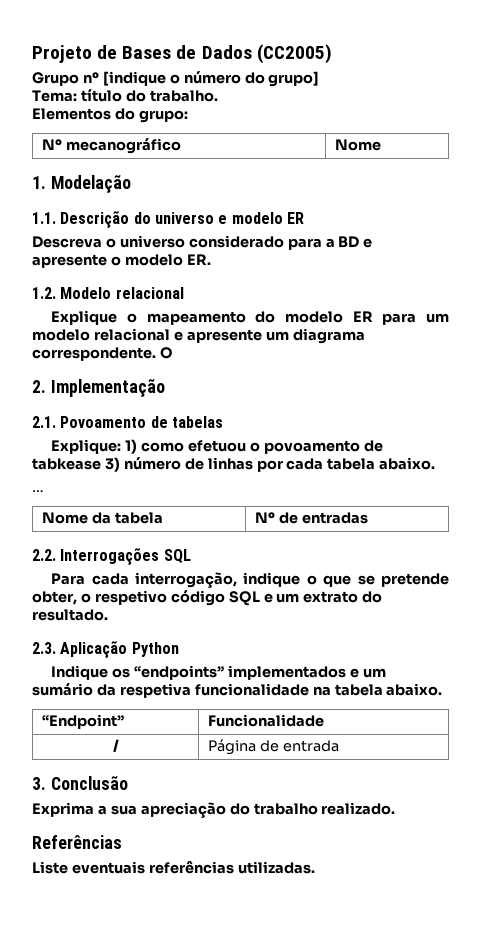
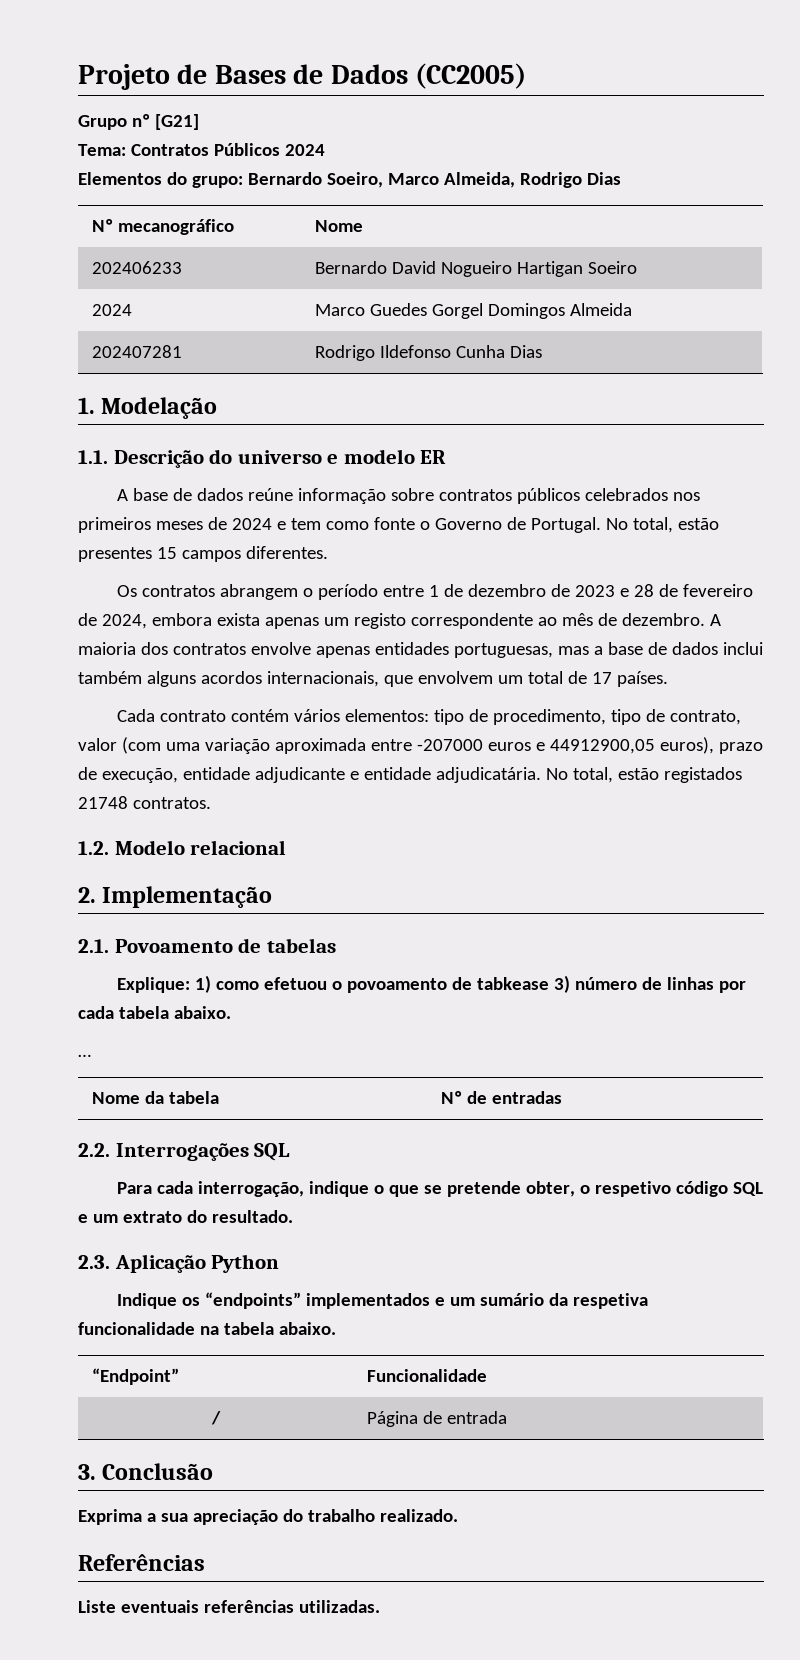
[102,71,320,87] [32,89,218,102] [32,108,188,123] [42,138,182,154] [335,139,382,151] [indique o número do grupo] // Tema: título do trabalho. // Elementos do grupo: // Nº mecanográfico | Nome -> [154,114,199,130] [78,143,325,156] [78,172,621,188] [91,219,234,235] [314,220,363,232] [91,261,182,274] [314,261,637,277] [91,304,132,316] [314,303,632,319] [91,345,182,358] [314,345,542,361] [G21] // Tema: Contratos Públicos 2024 // Elementos do grupo: Bernardo Soeiro, Marco Almeida, Rodrigo Dias // Nº mecanográfico | Nome // 202406233 | Bernardo David Nogueiro Hartigan Soeiro // 2024 | Marco Guedes Gorgel Domingos Almeida // 202407281 | Rodrigo Ildefonso Cunha Dias
[32,235,373,250] [32,254,211,268] [32,287,184,299] [51,310,450,325] [32,328,365,344] [32,347,173,361] Descreva o universo considerado para a BD e apresente o modelo ER. // 1.2. Modelo relacional // Explique o mapeamento do modelo ER para um modelo relacional e apresente um diagrama correspondente. O -> [116,488,700,504] [78,517,719,533] [78,546,328,562] [116,584,753,600] [78,613,721,629] [78,642,763,658] [78,671,668,687] [116,709,741,725] [78,737,763,754] [78,767,742,783] [78,796,211,809] [78,840,287,855] A base de dados reúne informação sobre contratos públicos celebrados nos primeiros meses de 2024 e tem como fonte o Governo de Portugal. No total, estão presentes 15 campos diferentes. // Os contratos abrangem o período entre 1 de dezembro de 2023 e 28 de fevereiro de 2024, embora exista apenas um registo correspondente ao mês de dezembro. A maioria dos contratos envolve apenas entidades portuguesas, mas a base de dados inclui também alguns acordos internacionais, que envolvem um total de 17 países. // Cada contrato contém vários elementos: tipo de procedimento, tipo de contrato, valor (com uma variação aproximada entre -207000 euros e 44912900,05 euros), prazo de execução, entidade adjudicante e entidade adjudicatária. No total, estão registados 21748 contratos. // 1.2. Modelo relacional

